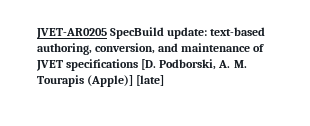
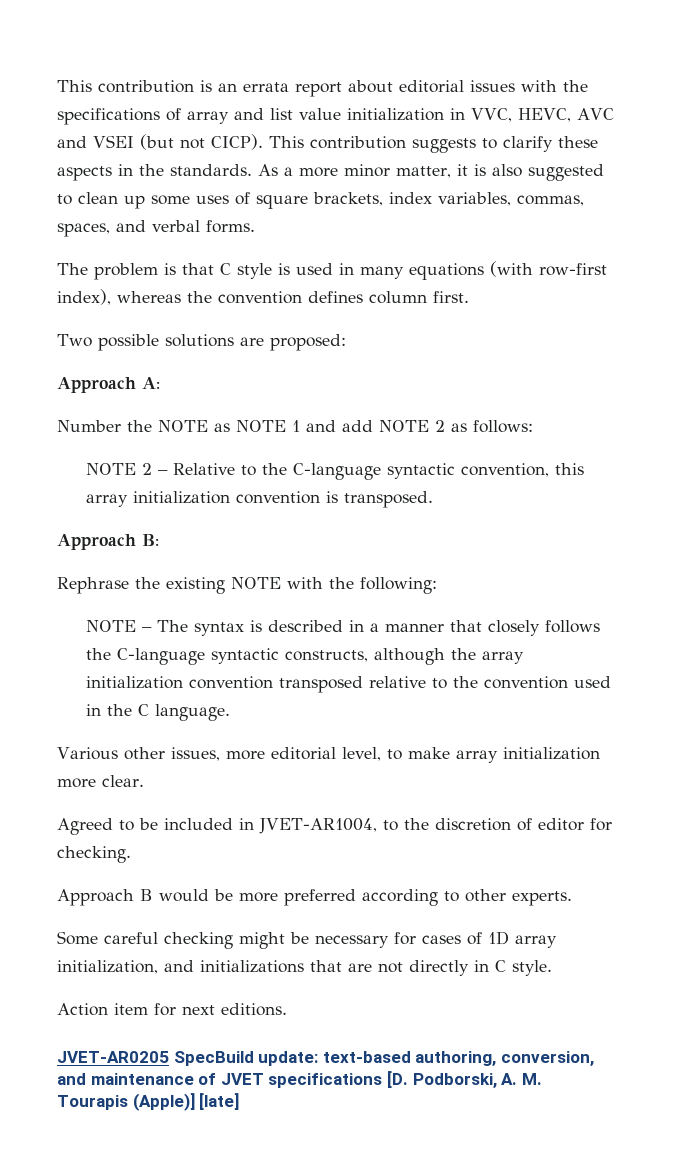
(36, 33) none -> [57,80,588,97] [57,108,614,125] [57,134,598,153] [57,164,604,181] [57,192,584,209] [57,220,255,237] [57,261,607,280] [57,289,469,305] [57,334,346,351] [57,377,160,393] [57,420,533,433] [86,463,585,480] [86,491,434,508] [57,534,159,550] [57,577,437,594] [86,620,601,636] [86,648,525,665] [86,676,612,693] [86,704,231,721] [57,747,600,763] [57,775,144,788] [57,818,612,835] [57,846,131,863] [57,889,572,906] [57,931,557,949] [57,960,552,976] [57,1003,287,1016] This contribution is an errata report about editorial issues with the specifications of array and list value initialization in VVC, HEVC, AVC and VSEI (but not CICP). This contribution suggests to clarify these aspects in the standards. As a more minor matter, it is also suggested to clean up some uses of square brackets, index variables, commas, spaces, and verbal forms. // The problem is that C style is used in many equations (with row-first index), whereas the convention defines column first. // Two possible solutions are proposed: // Approach A: // Number the NOTE as NOTE 1 and add NOTE 2 as follows: // NOTE 2 – Relative to the C-language syntactic convention, this array initialization convention is transposed. // Approach B: // Rephrase the existing NOTE with the following: // NOTE – The syntax is described in a manner that closely follows the C-language syntactic constructs, although the array initialization convention transposed relative to the convention used in the C language. // Various other issues, more editorial level, to make array initialization more clear. // Agreed to be included in JVET-AR1004, to the discretion of editor for checking. // Approach B would be more preferred according to other experts. // Some careful checking might be necessary for cases of 1D array initialization, and initializations that are not directly in C style. // Action item for next editions. //

